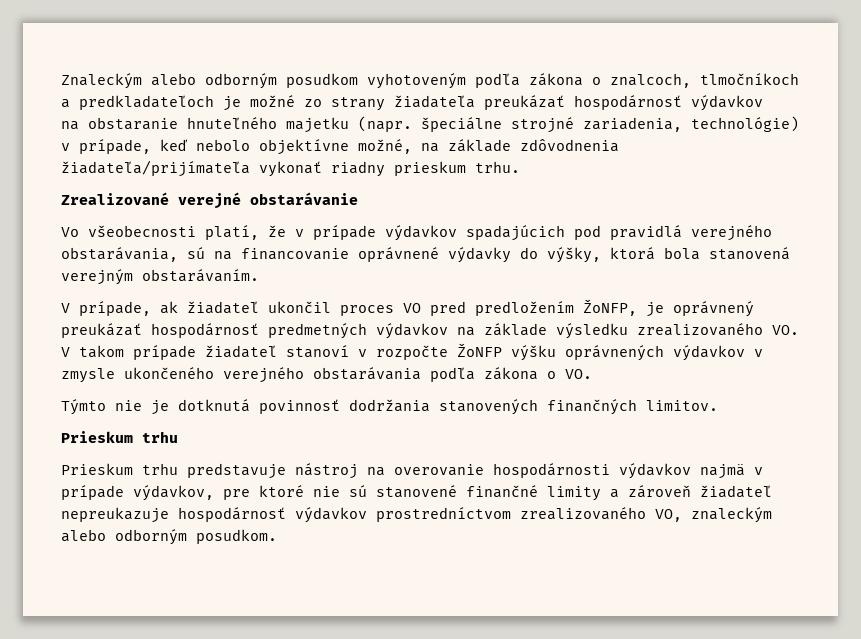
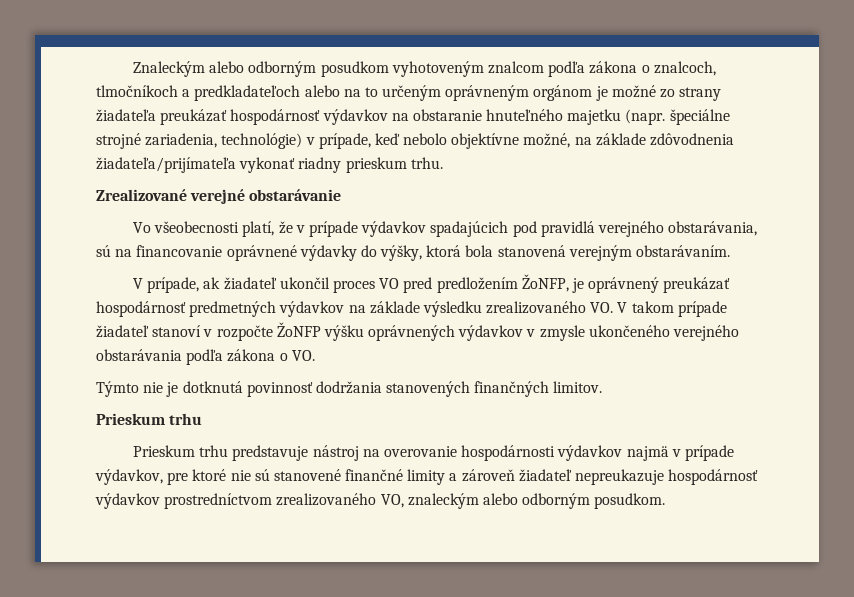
(466, 81) none -> [487,61,544,74] znalcom
(214, 102) none -> [304,85,593,101] alebo na to určeným oprávneným orgánom
(763, 103) // -> (388, 117) none

